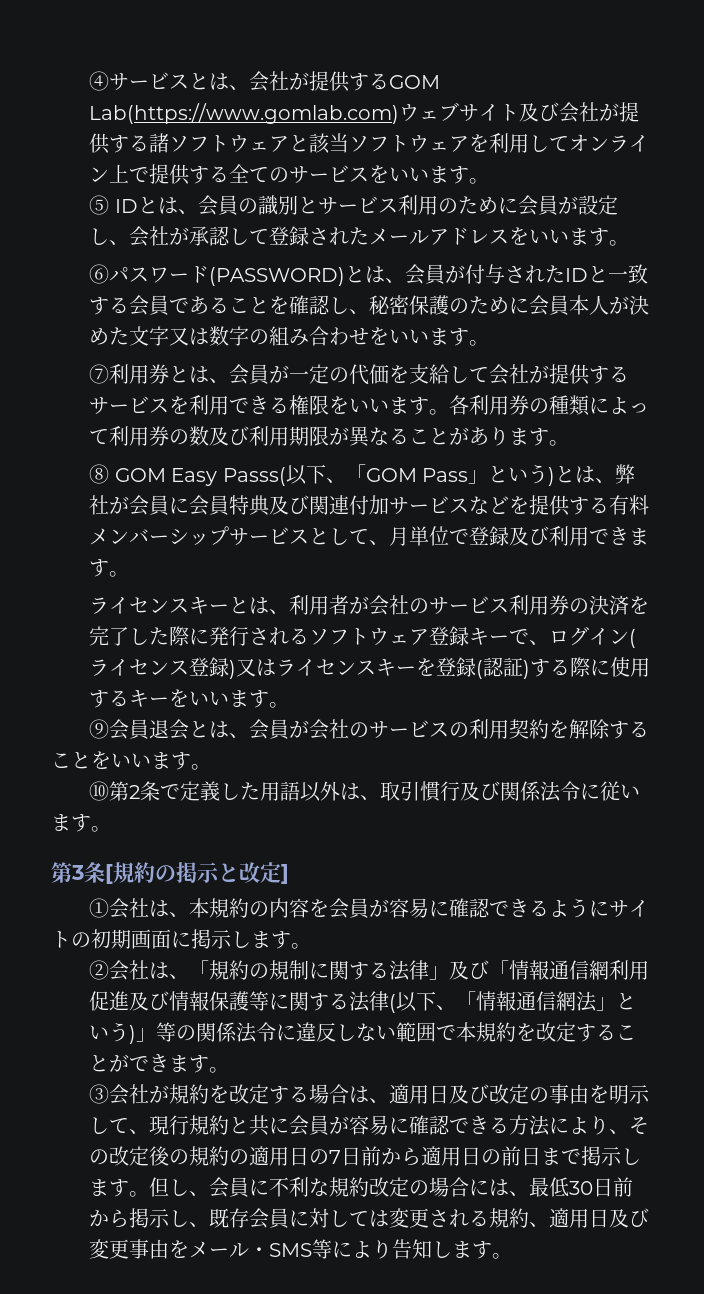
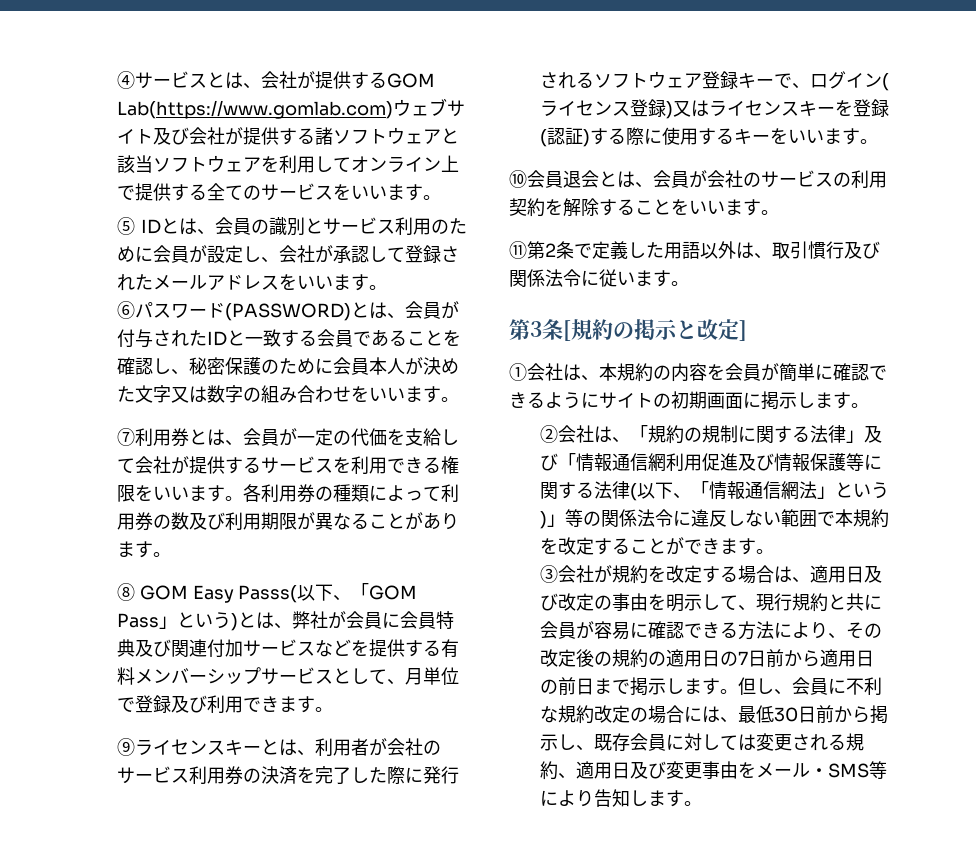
(130, 574) none -> [116,738,135,756] ⑨
[89,719,110,739] ⑨ -> [509,170,527,188] ⑩
[89,781,110,801] ⑩ -> [509,241,527,259] ⑪
[389,898,430,918] 容易 -> [779,363,815,382] 簡単

